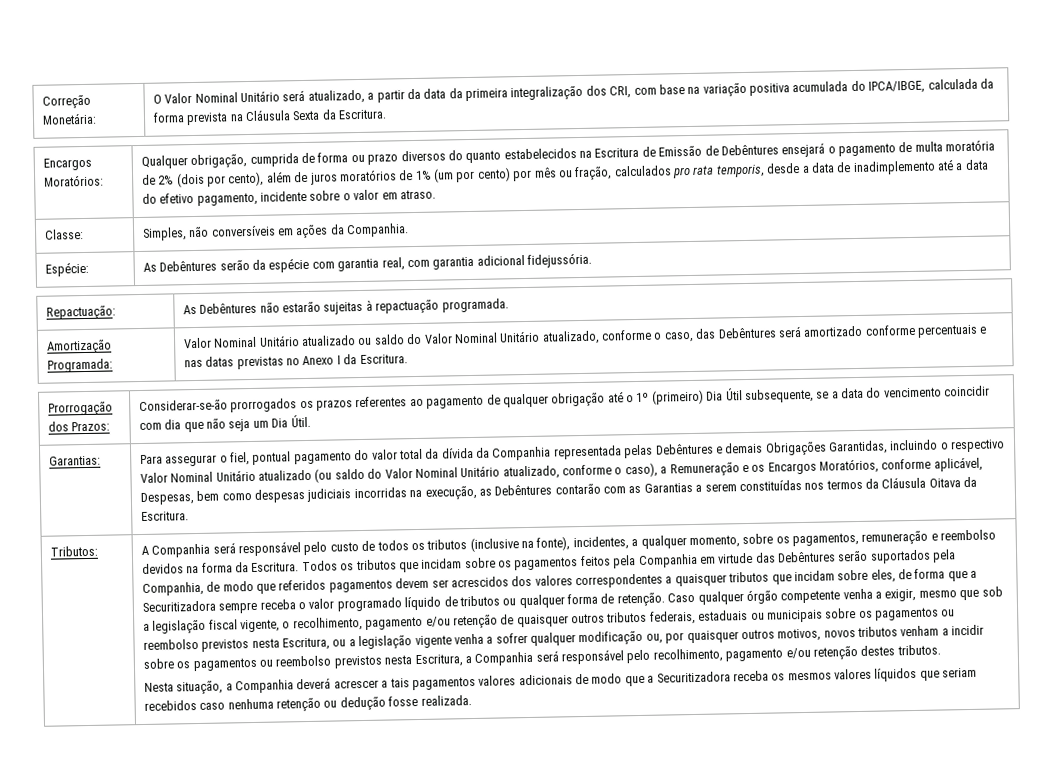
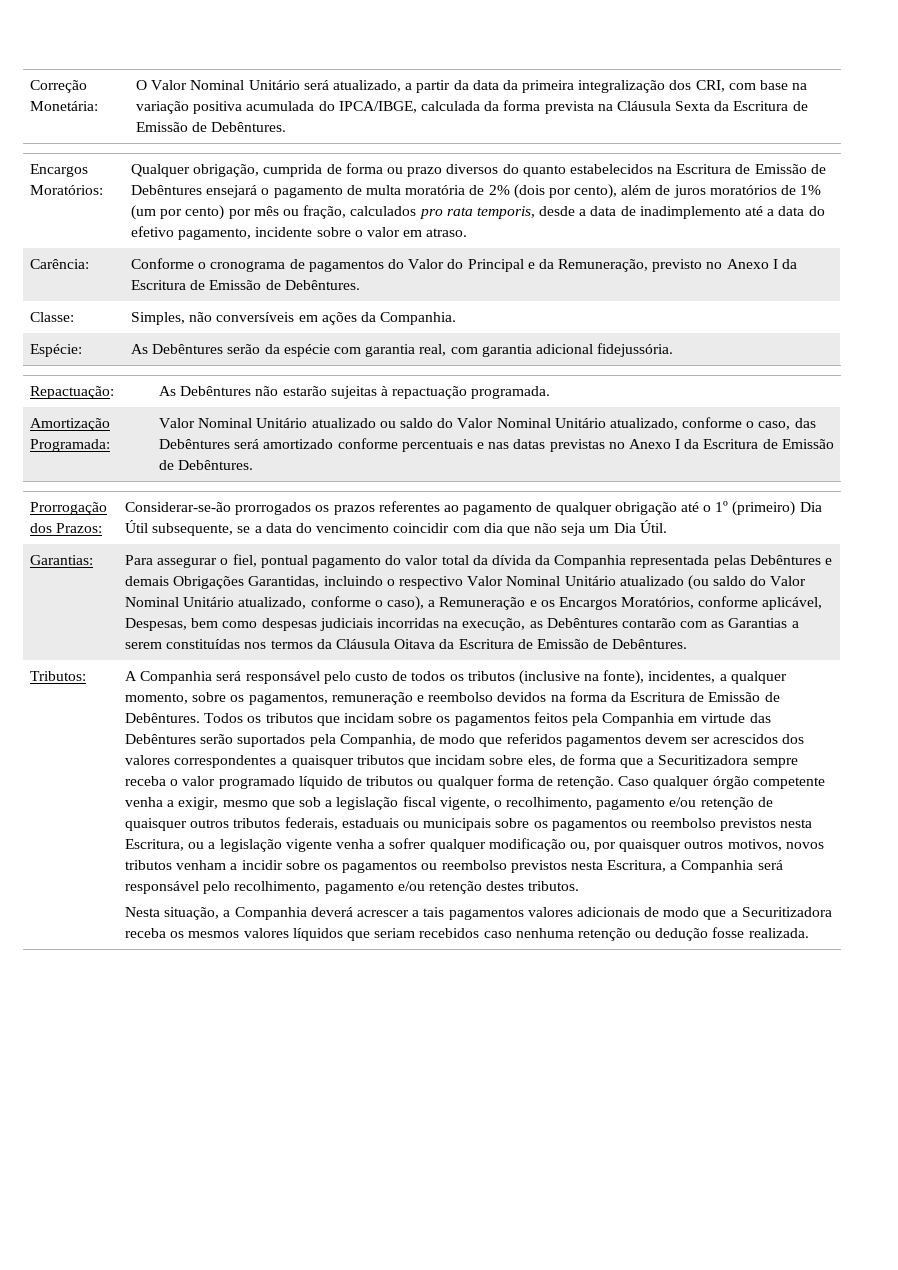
[338,109,388,120] Escritura. -> [733,101,808,111] [136,122,287,132] Escritura de Emissão de Debêntures.
(436, 194) none -> [30,259,90,269] [131,258,798,272] [131,280,360,290] // Carência: | Conforme o cronograma de pagamentos do Valor do Principal e da Remuneração, previsto no Anexo I da Escritura de Emissão de Debêntures.
[359,354,408,365] Escritura. -> [703,439,834,449] [159,460,254,470] Escritura de Emissão de Debêntures.
[140,511,189,522] Escritura. -> [458,639,688,649] Escritura de Emissão de Debêntures.
[251,562,300,573] Escritura. -> [630,692,780,702] [125,713,201,723] Escritura de Emissão de Debêntures.

